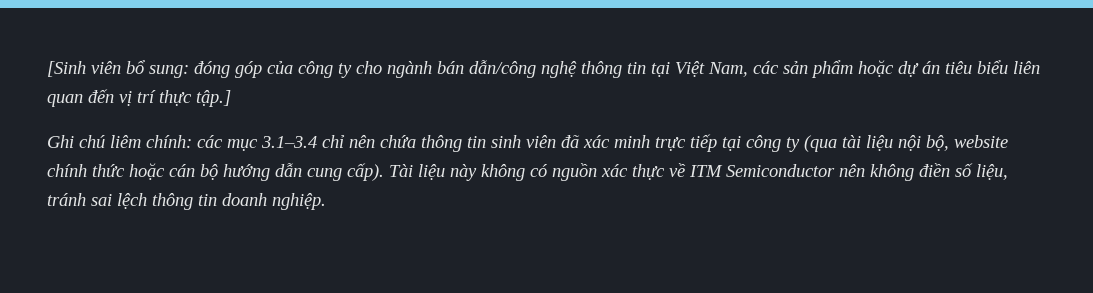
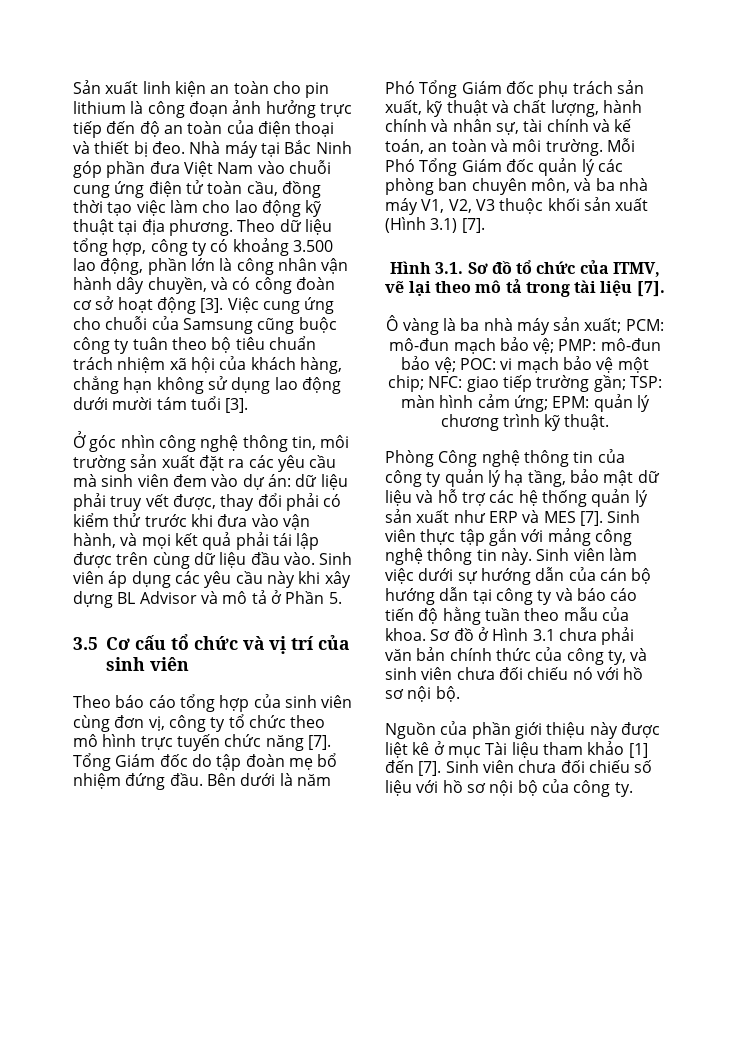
[47,60,1040,78] [47,89,231,107] [47,134,1008,152] [47,163,1008,181] [47,193,326,210] [Sinh viên bổ sung: đóng góp của công ty cho ngành bán dẫn/công nghệ thông tin tại Việt Nam, các sản phẩm hoặc dự án tiêu biểu liên quan đến vị trí thực tập.] // Ghi chú liêm chính: các mục 3.1–3.4 chỉ nên chứa thông tin sinh viên đã xác minh trực tiếp tại công ty (qua tài liệu nội bộ, website chính thức hoặc cán bộ hướng dẫn cung cấp). Tài liệu này không có nguồn xác thực về ITM Semiconductor nên không điền số liệu, tránh sai lệch thông tin doanh nghiệp. -> [73,80,330,98] [73,100,352,118] [73,120,335,138] [73,140,352,158] [73,160,331,178] [73,180,321,198] [73,200,323,217] [73,219,332,236] [73,238,333,256] [73,258,349,275] [73,277,335,294] [73,296,335,314] [73,316,337,334] [73,336,316,354] [73,356,342,374] [73,376,341,394] [73,396,249,413] [73,431,350,452] [73,454,337,472] [73,474,348,490] [73,493,342,511] [73,513,310,530] [73,532,320,550] [73,552,353,569] [73,571,351,588] [73,590,342,608] [73,634,349,654] [106,657,189,671] [73,694,353,712] [73,714,326,732] [73,734,331,751] [73,753,338,771] [73,773,331,790] [385,80,644,98] [385,100,642,117] [385,119,632,135] [385,138,635,156] [385,158,623,176] [385,178,648,195] [385,197,649,215] [385,217,485,233] [389,260,661,277] [385,279,665,297] [386,315,664,335] [389,337,661,354] [401,356,649,373] [388,375,662,392] [401,394,650,412] [440,414,610,431] [385,449,625,467] [385,469,660,487] [385,489,648,507] [385,509,641,526] [385,528,632,546] [385,548,637,565] [385,567,652,585] [385,587,638,605] [385,607,629,625] [385,627,635,645] [385,647,648,665] [385,667,644,680] [385,686,460,702] [385,721,660,739] [385,741,648,758] [385,760,653,776] [385,779,633,797] Sản xuất linh kiện an toàn cho pin lithium là công đoạn ảnh hưởng trực tiếp đến độ an toàn của điện thoại và thiết bị đeo. Nhà máy tại Bắc Ninh góp phần đưa Việt Nam vào chuỗi cung ứng điện tử toàn cầu, đồng thời tạo việc làm cho lao động kỹ thuật tại địa phương. Theo dữ liệu tổng hợp, công ty có khoảng 3.500 lao động, phần lớn là công nhân vận hành dây chuyền, và có công đoàn cơ sở hoạt động [3]. Việc cung ứng cho chuỗi của Samsung cũng buộc công ty tuân theo bộ tiêu chuẩn trách nhiệm xã hội của khách hàng, chẳng hạn không sử dụng lao động dưới mười tám tuổi [3]. // Ở góc nhìn công nghệ thông tin, môi trường sản xuất đặt ra các yêu cầu mà sinh viên đem vào dự án: dữ liệu phải truy vết được, thay đổi phải có kiểm thử trước khi đưa vào vận hành, và mọi kết quả phải tái lập được trên cùng dữ liệu đầu vào. Sinh viên áp dụng các yêu cầu này khi xây dựng BL Advisor và mô tả ở Phần 5. // 3.5 Cơ cấu tổ chức và vị trí của sinh viên // Theo báo cáo tổng hợp của sinh viên cùng đơn vị, công ty tổ chức theo mô hình trực tuyến chức năng [7]. Tổng Giám đốc do tập đoàn mẹ bổ nhiệm đứng đầu. Bên dưới là năm Phó Tổng Giám đốc phụ trách sản xuất, kỹ thuật và chất lượng, hành chính và nhân sự, tài chính và kế toán, an toàn và môi trường. Mỗi Phó Tổng Giám đốc quản lý các phòng ban chuyên môn, và ba nhà máy V1, V2, V3 thuộc khối sản xuất (Hình 3.1) [7]. // Hình 3.1. Sơ đồ tổ chức của ITMV, vẽ lại theo mô tả trong tài liệu [7]. // Ô vàng là ba nhà máy sản xuất; PCM: mô-đun mạch bảo vệ; PMP: mô-đun bảo vệ; POC: vi mạch bảo vệ một chip; NFC: giao tiếp trường gần; TSP: màn hình cảm ứng; EPM: quản lý chương trình kỹ thuật. // Phòng Công nghệ thông tin của công ty quản lý hạ tầng, bảo mật dữ liệu và hỗ trợ các hệ thống quản lý sản xuất như ERP và MES [7]. Sinh viên thực tập gắn với mảng công nghệ thông tin này. Sinh viên làm việc dưới sự hướng dẫn của cán bộ hướng dẫn tại công ty và báo cáo tiến độ hằng tuần theo mẫu của khoa. Sơ đồ ở Hình 3.1 chưa phải văn bản chính thức của công ty, và sinh viên chưa đối chiếu nó với hồ sơ nội bộ. // Nguồn của phần giới thiệu này được liệt kê ở mục Tài liệu tham khảo [1] đến [7]. Sinh viên chưa đối chiếu số liệu với hồ sơ nội bộ của công ty.

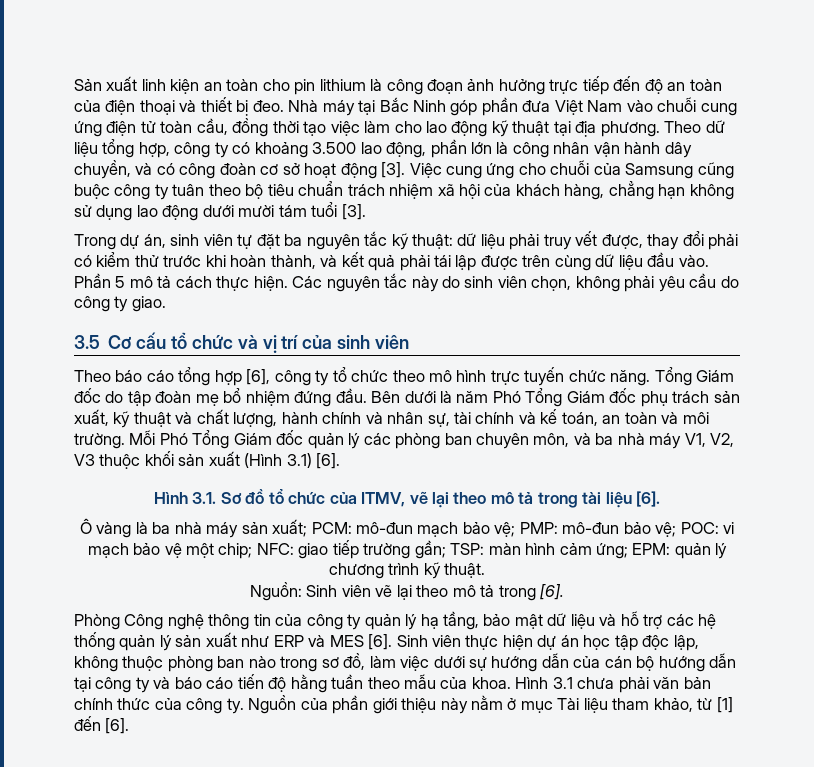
[73,431,350,452] [73,454,337,472] [73,474,291,490] Ở góc nhìn công nghệ thông tin, môi trường sản xuất đặt ra các yêu cầu mà sinh viên đem vào dự án: -> [74,231,454,250] Trong dự án, sinh viên tự đặt ba nguyên tắc kỹ thuật:
[217,514,310,530] [73,533,171,549] đưa vào vận hành, và mọi -> [230,255,338,269] hoàn thành, và
[319,552,353,565] [73,571,351,588] [73,590,342,608] Sinh viên áp dụng các yêu cầu này khi xây dựng BL Advisor và mô tả ở Phần 5. -> [74,273,739,292] [74,296,166,312] Phần 5 mô tả cách thực hiện. Các nguyên tắc này do sinh viên chọn, không phải yêu cầu do công ty giao.
[253,694,353,708] [73,715,165,732] của sinh viên cùng đơn vị, -> [246,369,271,385] [6],
[265,735,331,751] năng [7]. -> [610,370,651,386] năng.
[461,218,485,233] [7]. -> [316,453,341,469] [6].
[636,281,665,297] [7]. -> [636,491,661,507] [6].
(610, 422) none -> [249,582,565,601] // Nguồn: Sinh viên vẽ lại theo mô tả trong [6].
[579,511,603,526] [7]. -> [368,634,393,650] [6].
[459,528,632,546] [385,548,605,565] tập gắn với mảng công nghệ thông tin này. Sinh viên -> [502,635,699,651] [74,653,366,672] hiện dự án học tập độc lập, không thuộc phòng ban nào trong sơ đồ,
[430,627,489,641] Sơ đồ ở -> (511, 683) none
[607,648,648,665] [385,667,644,680] [385,686,460,702] ty, và sinh viên chưa đối chiếu nó với hồ sơ nội bộ. // -> [226,698,244,714] ty.
[620,722,660,738] [385,742,430,758] được liệt kê -> [471,695,504,710] nằm
[587,741,648,758] [385,760,653,776] [385,779,633,797] khảo [1] đến [7]. Sinh viên chưa đối chiếu số liệu với hồ sơ nội bộ của công ty. -> [653,697,733,713] [74,716,130,734] khảo, từ [1] đến [6].

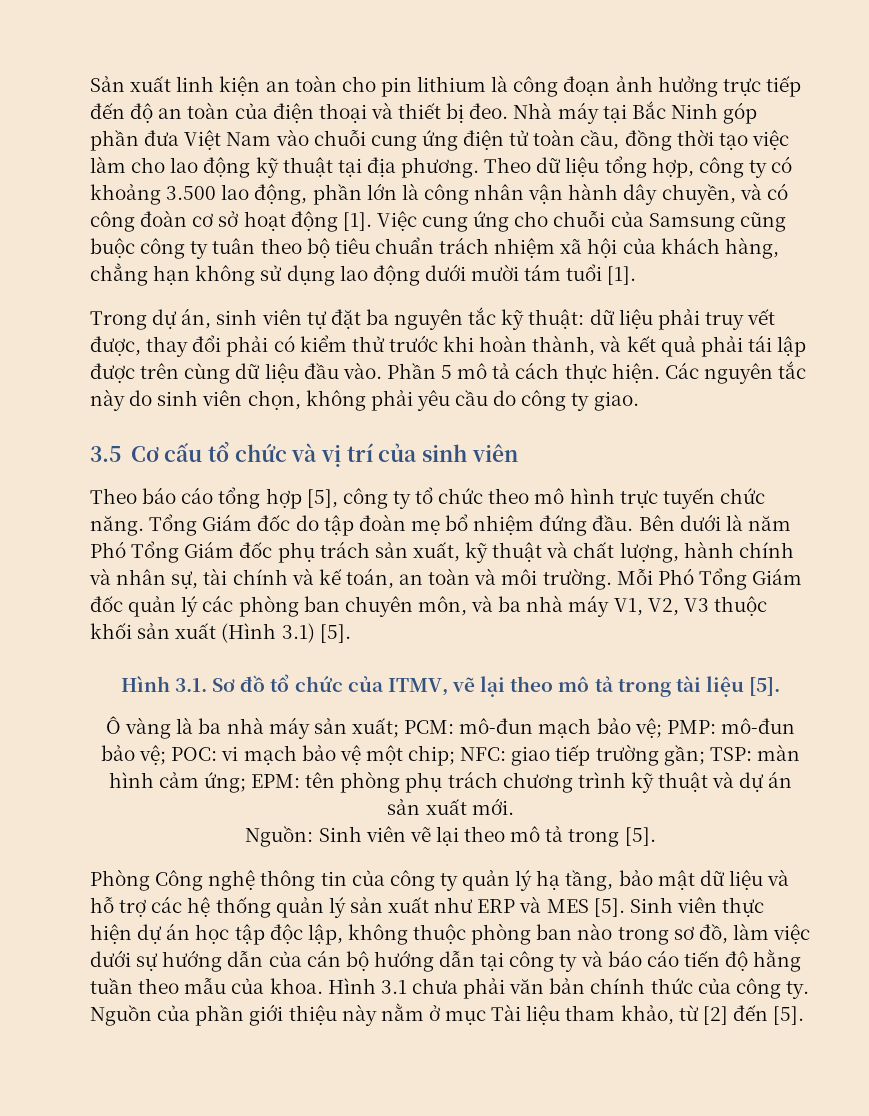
[381,162,406,178] [3]. -> [342,212,372,231] [1].
[341,204,366,220] [3]. -> [607,266,637,285] [1].
[246,369,271,385] [6], -> [306,489,338,508] [5],
[316,453,341,469] [6]. -> [319,624,351,643] [5].
[636,491,661,507] [6]. -> [749,677,781,696] [5].
[674,543,728,559] [328,562,486,579] quản lý chương trình kỹ thuật. -> [305,771,793,793] [387,798,514,815] tên phòng phụ trách chương trình kỹ thuật và dự án sản xuất mới.
[540,584,565,600] [6]. -> [624,827,656,846] [5].
[368,634,393,650] [6]. -> [593,898,625,917] [5].
[716,697,733,713] [74,716,130,734] [1] đến [6]. -> [702,1005,805,1025] [2] đến [5].

